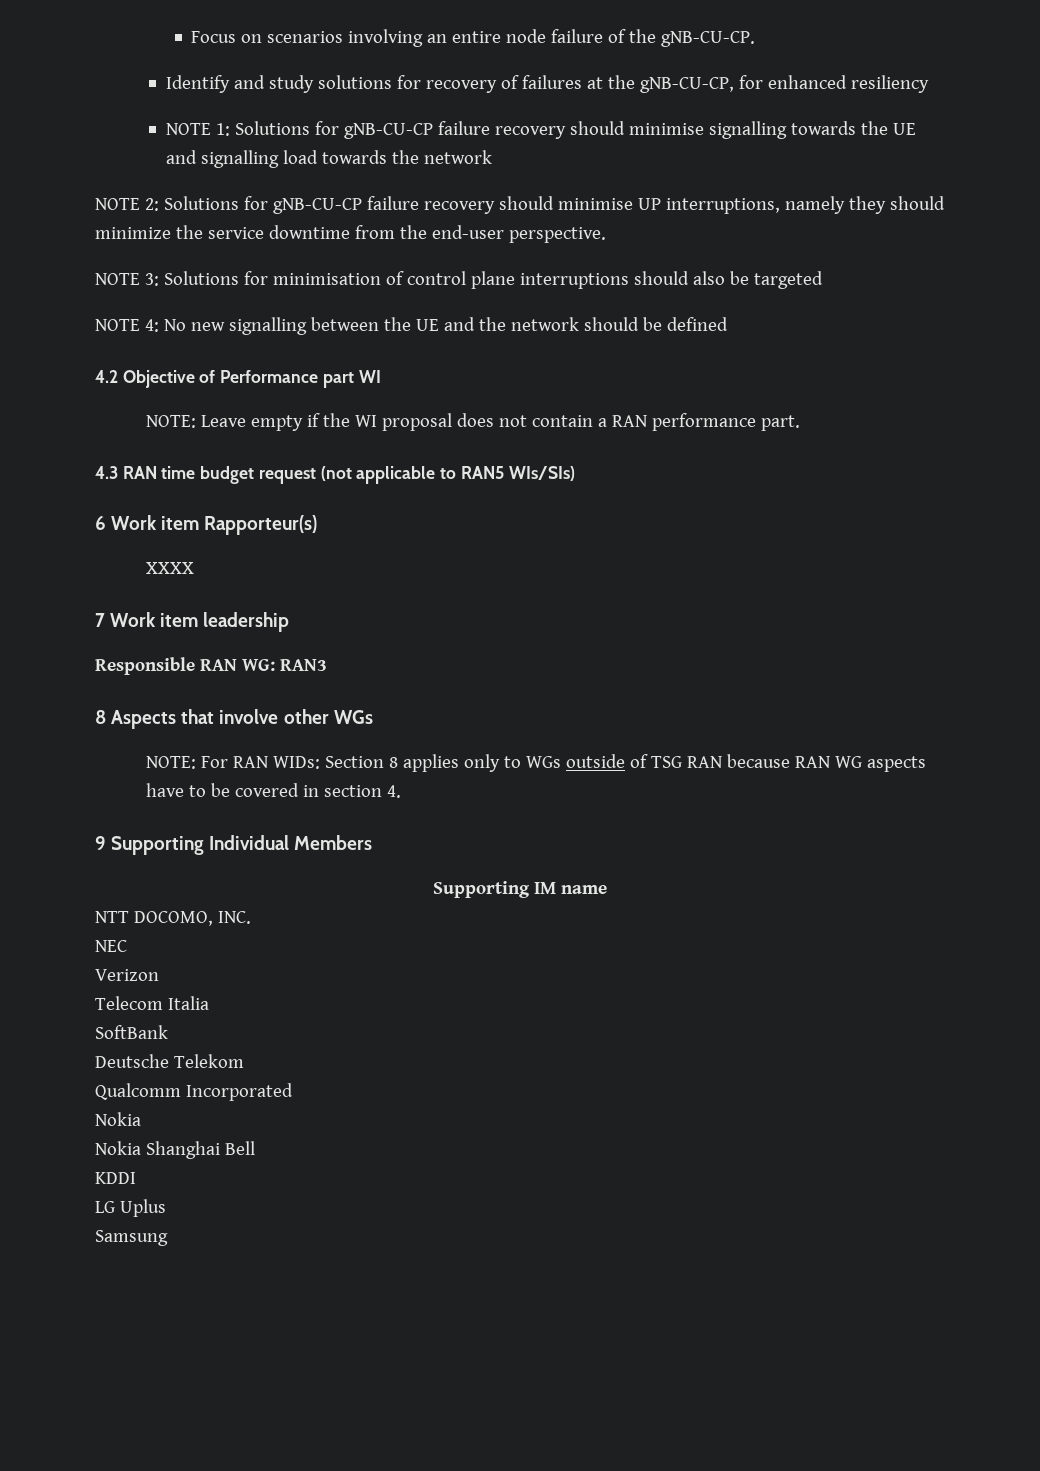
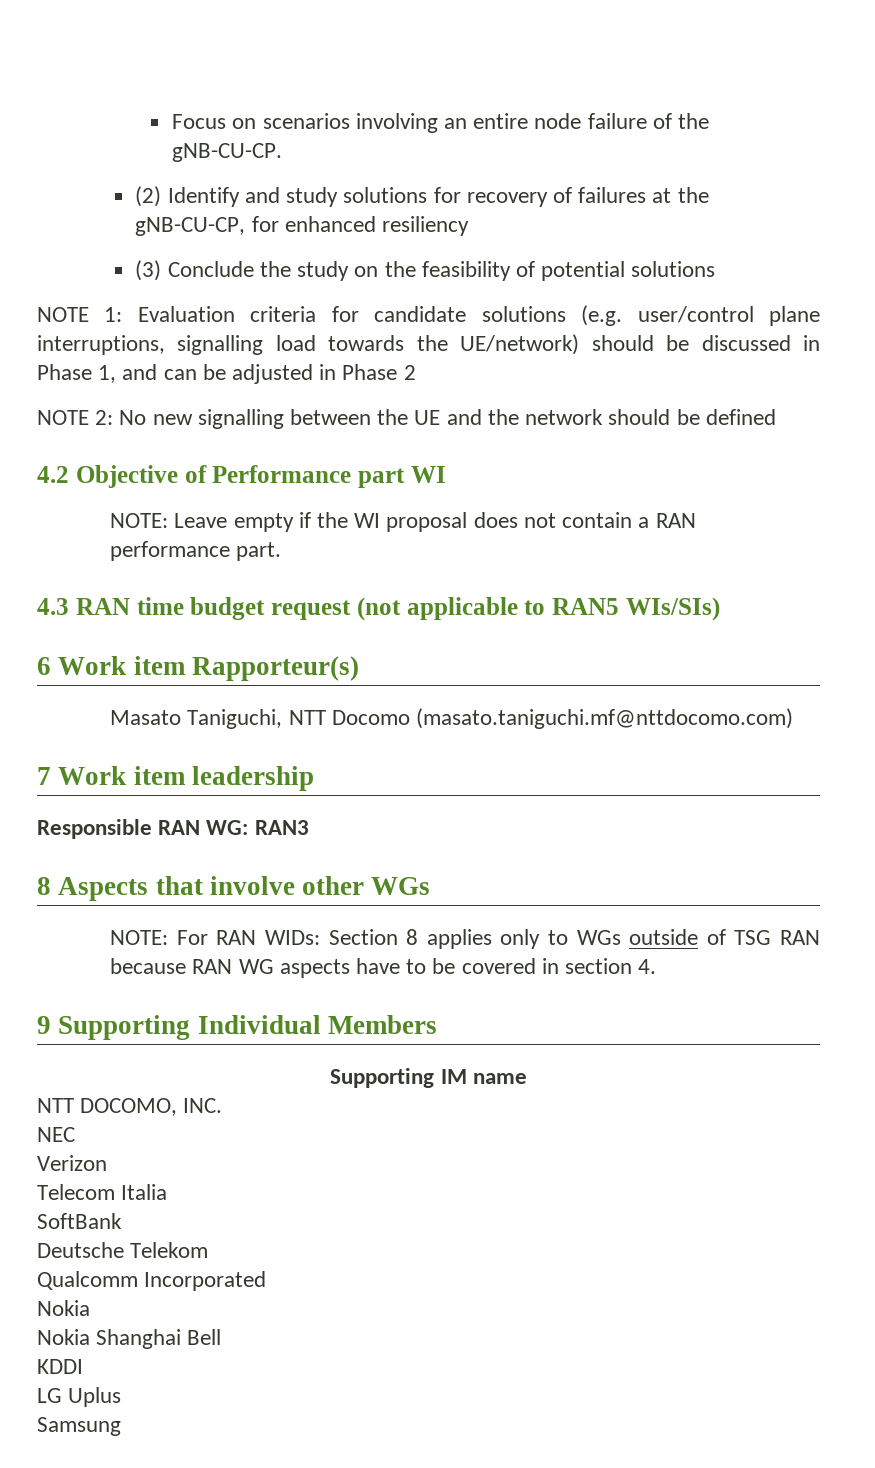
(756, 39) none -> [135,186,162,207] (2)
[166,121,917,139] [166,150,493,168] [95,196,945,214] [95,225,606,243] [95,271,823,289] [95,319,159,332] NOTE 1: Solutions for gNB-CU-CP failure recovery should minimise signalling towards the UE and signalling load towards the network // NOTE 2: Solutions for gNB-CU-CP failure recovery should minimise UP interruptions, namely they should minimize the service downtime from the end-user perspective. // NOTE 3: Solutions for minimisation of control plane interruptions should also be targeted // NOTE 4: -> [135,260,716,281] [37,305,820,326] [37,334,820,355] [37,364,416,384] [37,410,114,425] (3) Conclude the study on the feasibility of potential solutions // NOTE 1: Evaluation criteria for candidate solutions (e.g. user/control plane interruptions, signalling load towards the UE/network) should be discussed in Phase 1, and can be adjusted in Phase 2 // NOTE 2:
[145,562,194,574] XXXX -> [110,708,794,729] Masato Taniguchi, NTT Docomo (masato.taniguchi.mf@nttdocomo.com)

